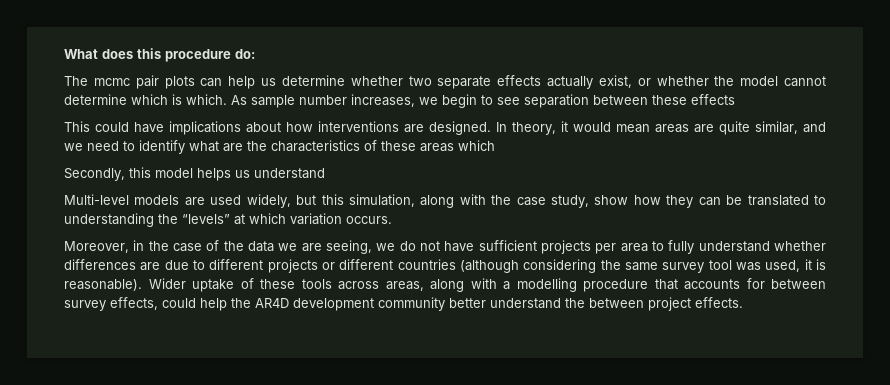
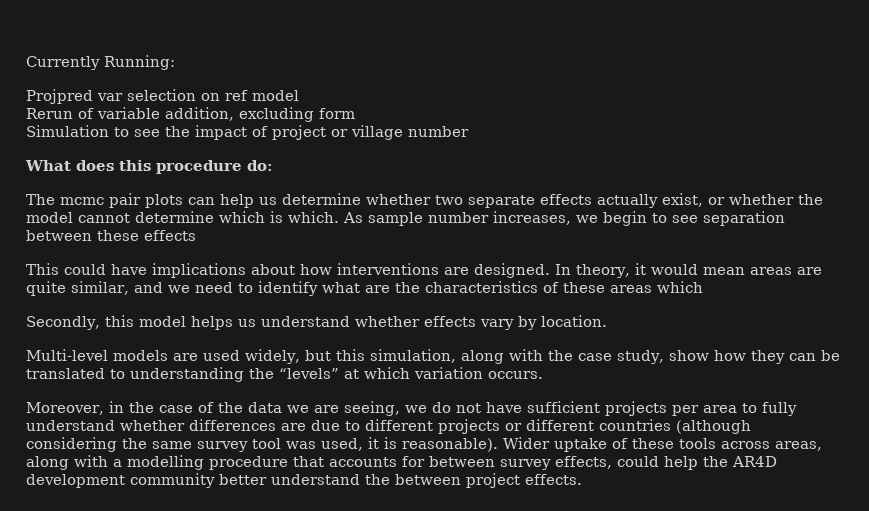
(64, 54) none -> [26,55,175,70] [26,89,299,104] [26,107,355,122] [26,125,469,140] Currently Running: // Projpred var selection on ref model // Rerun of variable addition, excluding form // Simulation to see the impact of project or village number //
(325, 173) none -> [354,315,607,330] whether effects vary by location.

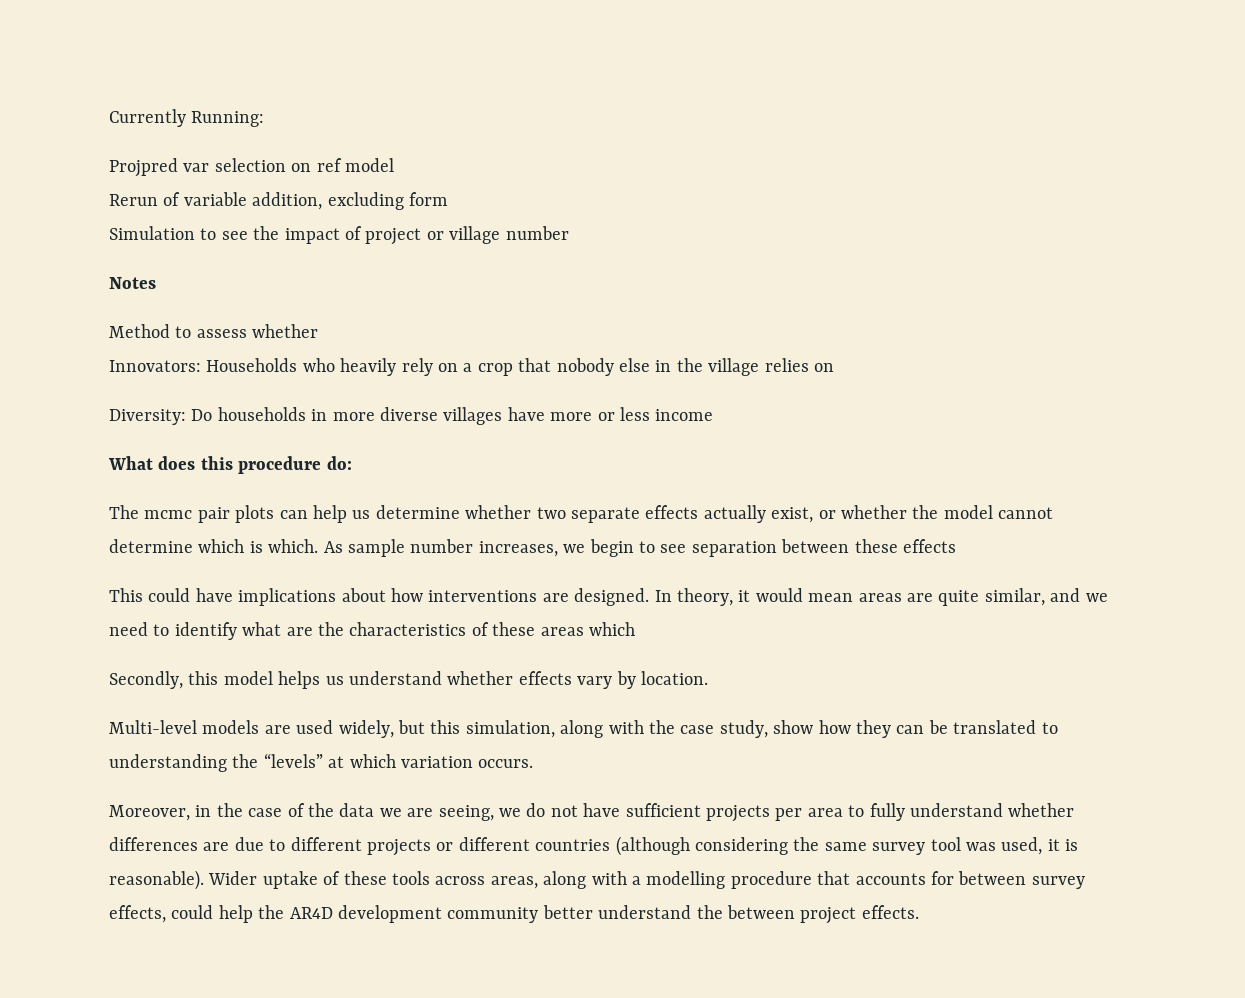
(469, 131) none -> [109,277,156,289] [109,324,319,338] [109,358,834,376] [109,407,714,425] // Notes // Method to assess whether // Innovators: Households who heavily rely on a crop that nobody else in the village relies on // Diversity: Do households in more diverse villages have more or less income

